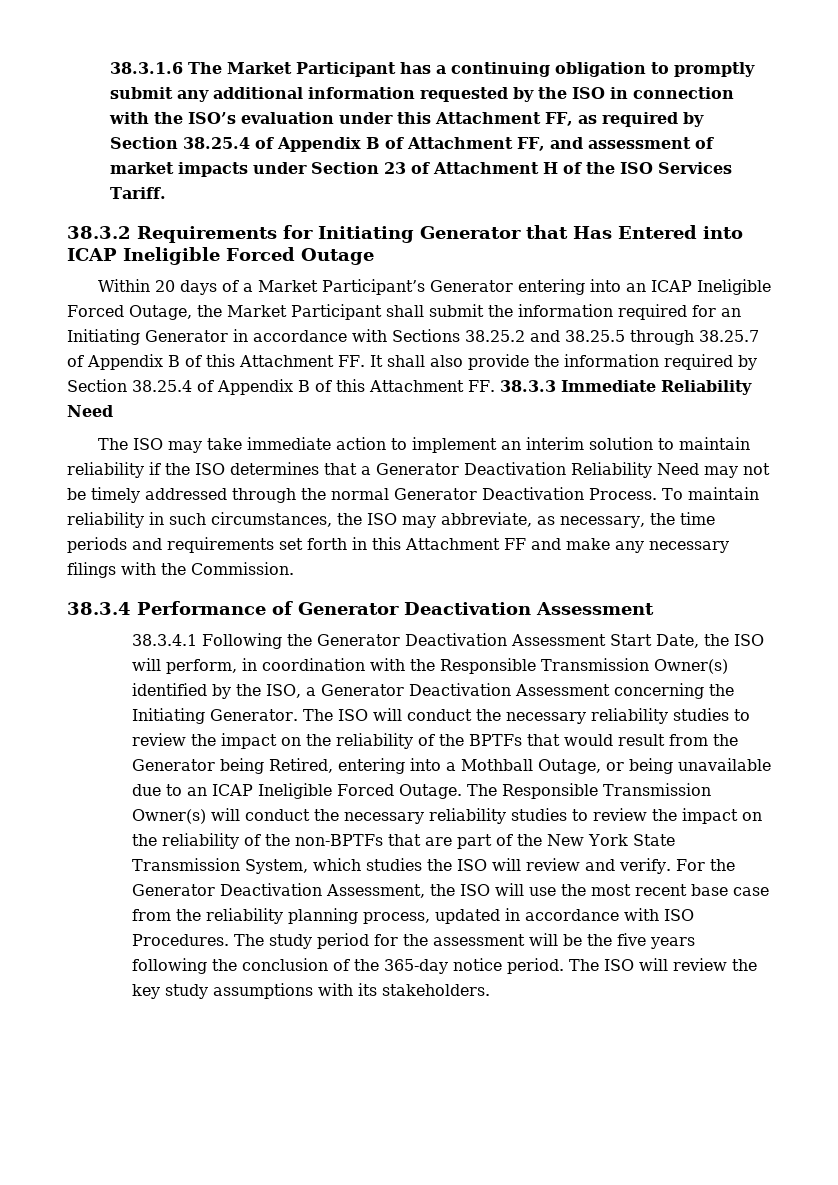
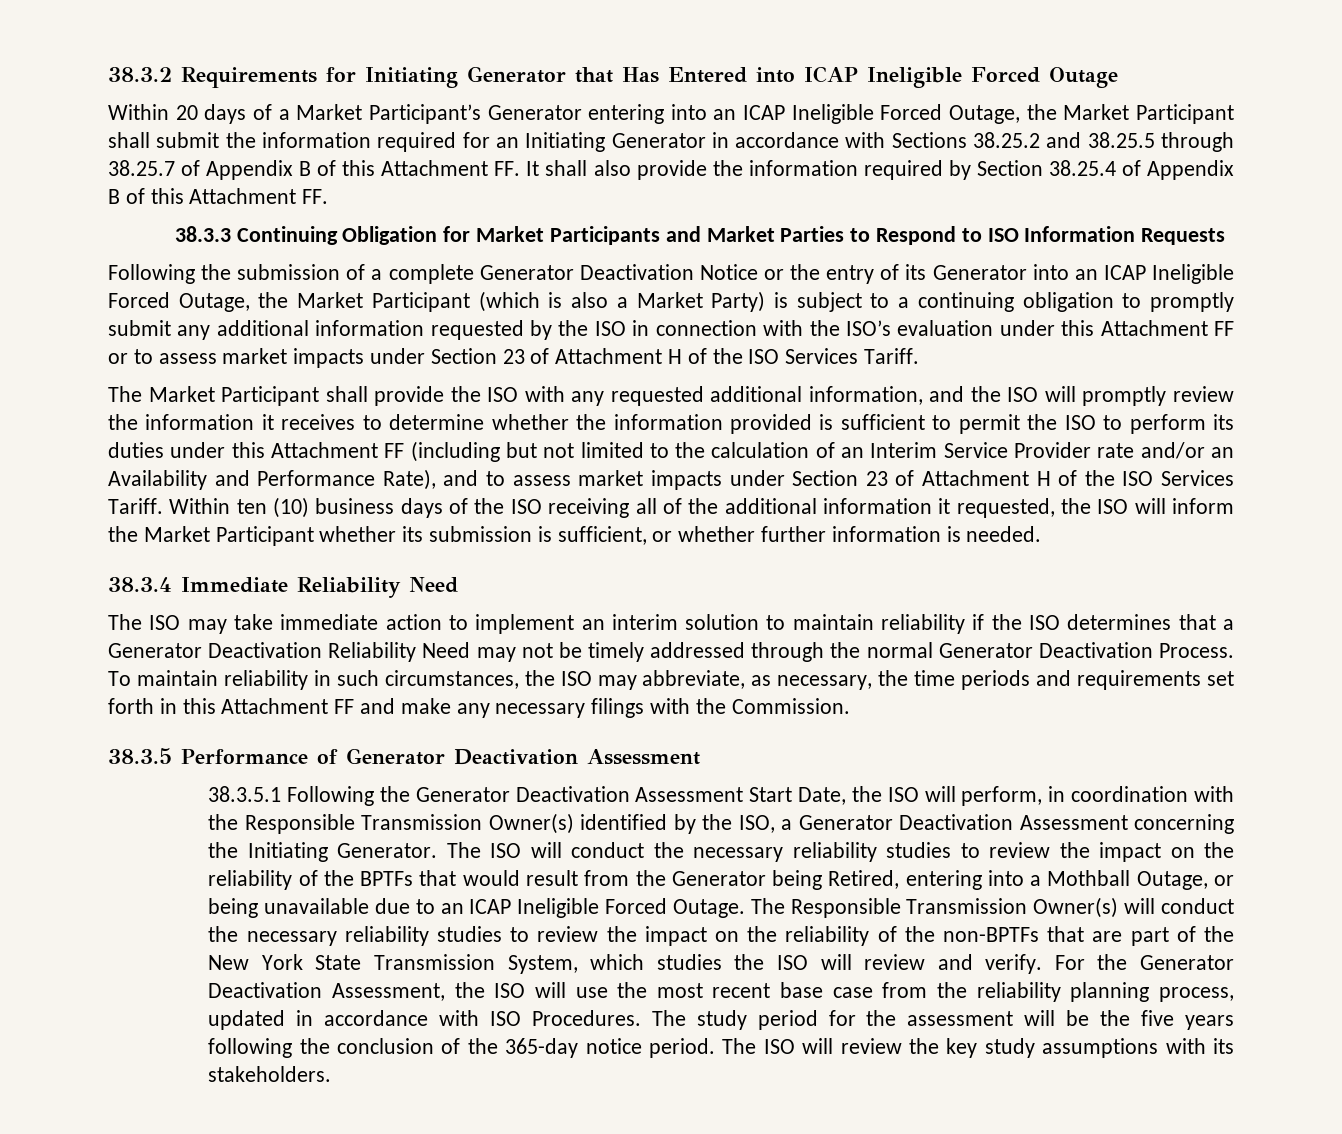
[110,62,756,77] [110,87,735,102] [109,112,705,127] [110,137,715,152] [110,162,733,177] [110,187,167,199] 38.3.1.6 The Market Participant has a continuing obligation to promptly submit any additional information requested by the ISO in connection with the ISO’s evaluation under this Attachment FF, as required by Section 38.25.4 of Appendix B of Attachment FF, and assessment of market impacts under Section 23 of Attachment H of the ISO Services Tariff. // -> (108, 74) none
[499,380,556,392] 38.3.3 -> [174,226,1226,245] [108,264,1234,284] [108,291,1234,312] [108,320,1234,340] [108,348,920,368] [108,386,1234,406] [108,414,1234,434] [108,441,1234,462] [108,469,1234,490] [108,497,1234,518] [108,526,1042,546] [108,577,172,592] // 38.3.3 Continuing Obligation for Market Participants and Market Parties to Respond to ISO Information Requests // Following the submission of a complete Generator Deactivation Notice or the entry of its Generator into an ICAP Ineligible Forced Outage, the Market Participant (which is also a Market Party) is subject to a continuing obligation to promptly submit any additional information requested by the ISO in connection with the ISO’s evaluation under this Attachment FF or to assess market impacts under Section 23 of Attachment H of the ISO Services Tariff. // The Market Participant shall provide the ISO with any requested additional information, and the ISO will promptly review the information it receives to determine whether the information provided is sufficient to permit the ISO to perform its duties under this Attachment FF (including but not limited to the calculation of an Interim Service Provider rate and/or an Availability and Performance Rate), and to assess market impacts under Section 23 of Attachment H of the ISO Services Tariff. Within ten (10) business days of the ISO receiving all of the additional information it requested, the ISO will inform the Market Participant whether its submission is sufficient, or whether further information is needed. // 38.3.4
[67,602,131,615] 38.3.4 -> [108,748,172,764] 38.3.5
[131,634,197,646] 38.3.4.1 -> [208,786,282,802] 38.3.5.1

